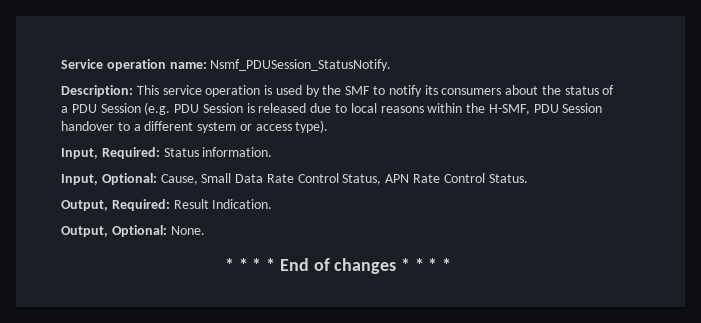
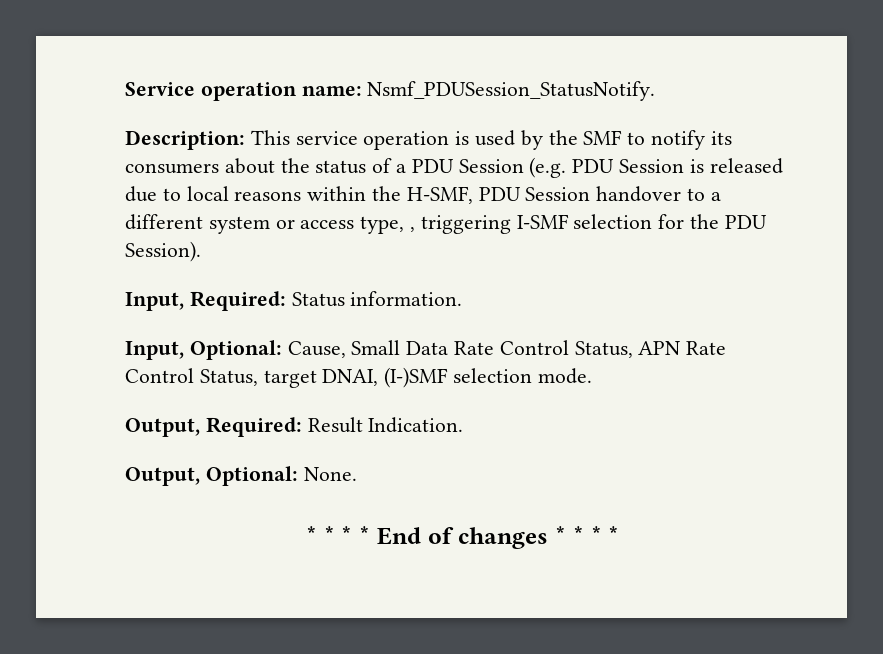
[295,120,329,133] type). -> [360,214,767,234] [125,241,201,262] type, , triggering I-SMF selection for the PDU Session).
[488,174,528,183] Status. -> [199,367,592,388] Status, target DNAI, (I-)SMF selection mode.

